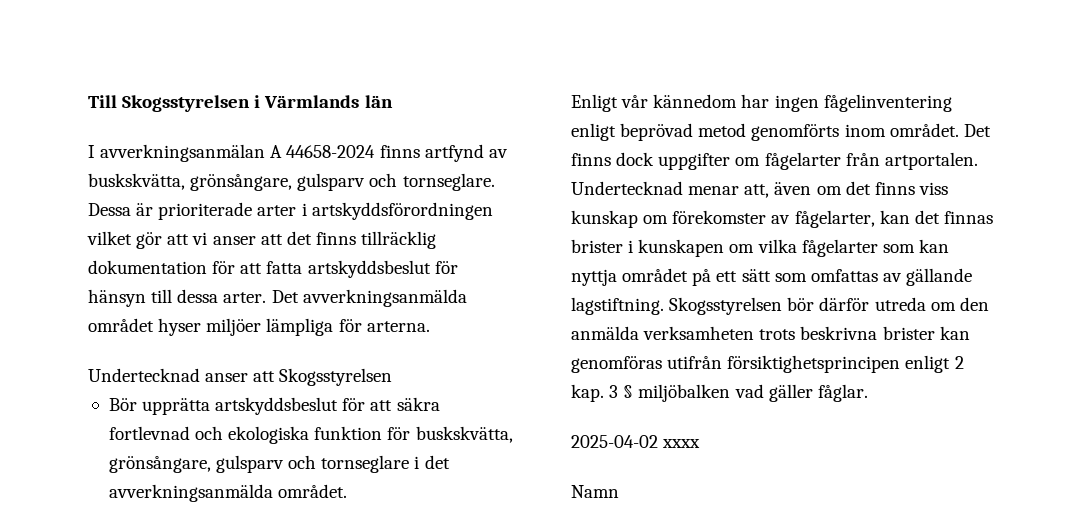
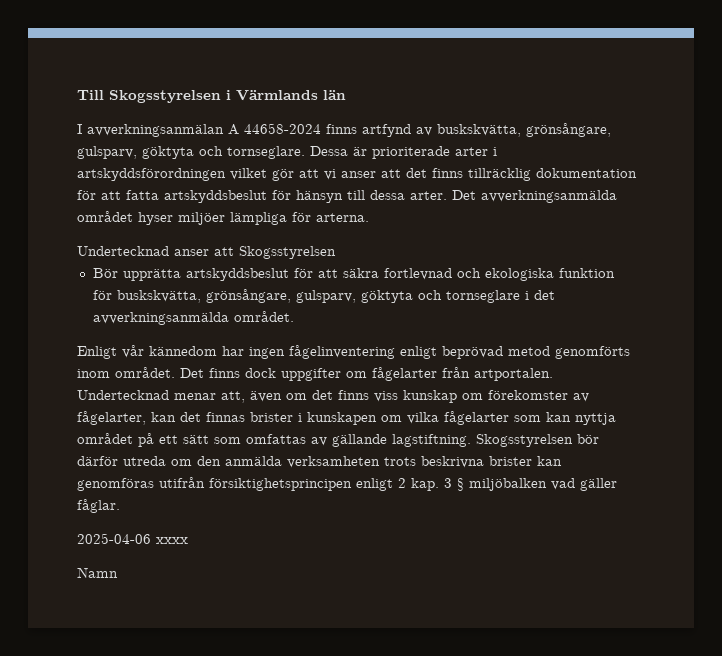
[297,173,366,191] gulsparv -> [77,146,194,159] gulsparv, göktyta
[216,455,285,473] gulsparv -> [295,290,413,303] gulsparv, göktyta
[571,435,658,448] 2025-04-02 -> [77,533,151,544] 2025-04-06

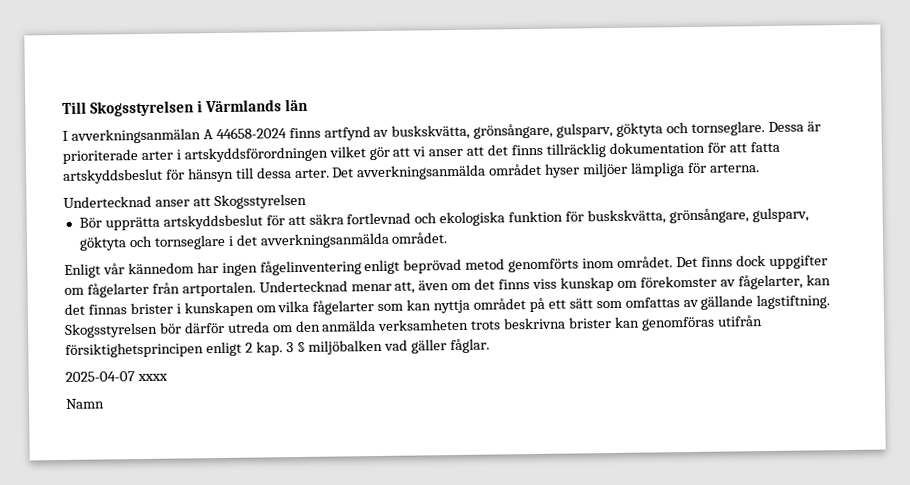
[77,533,151,544] 2025-04-06 -> [65,371,135,382] 2025-04-07

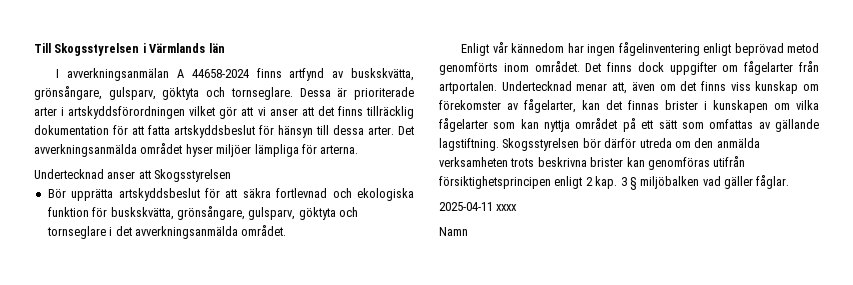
[65,371,135,382] 2025-04-07 -> [439,202,493,211] 2025-04-11

